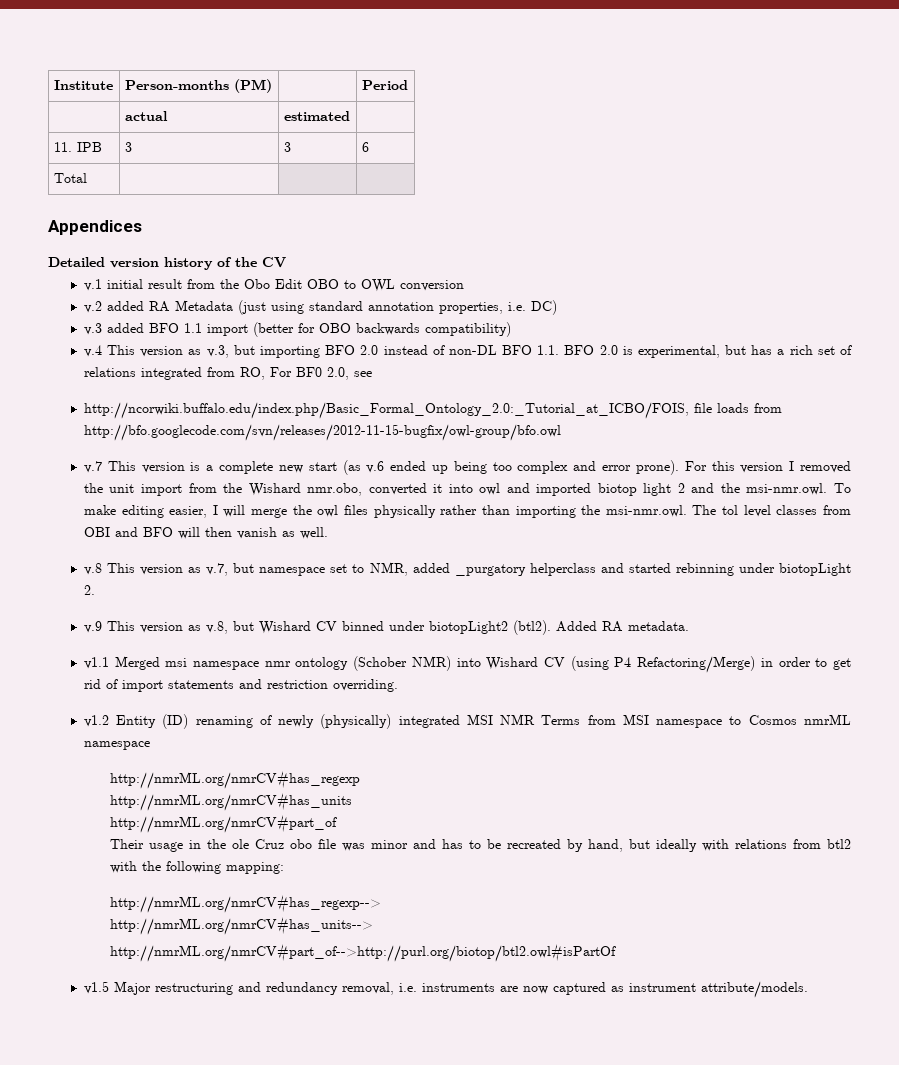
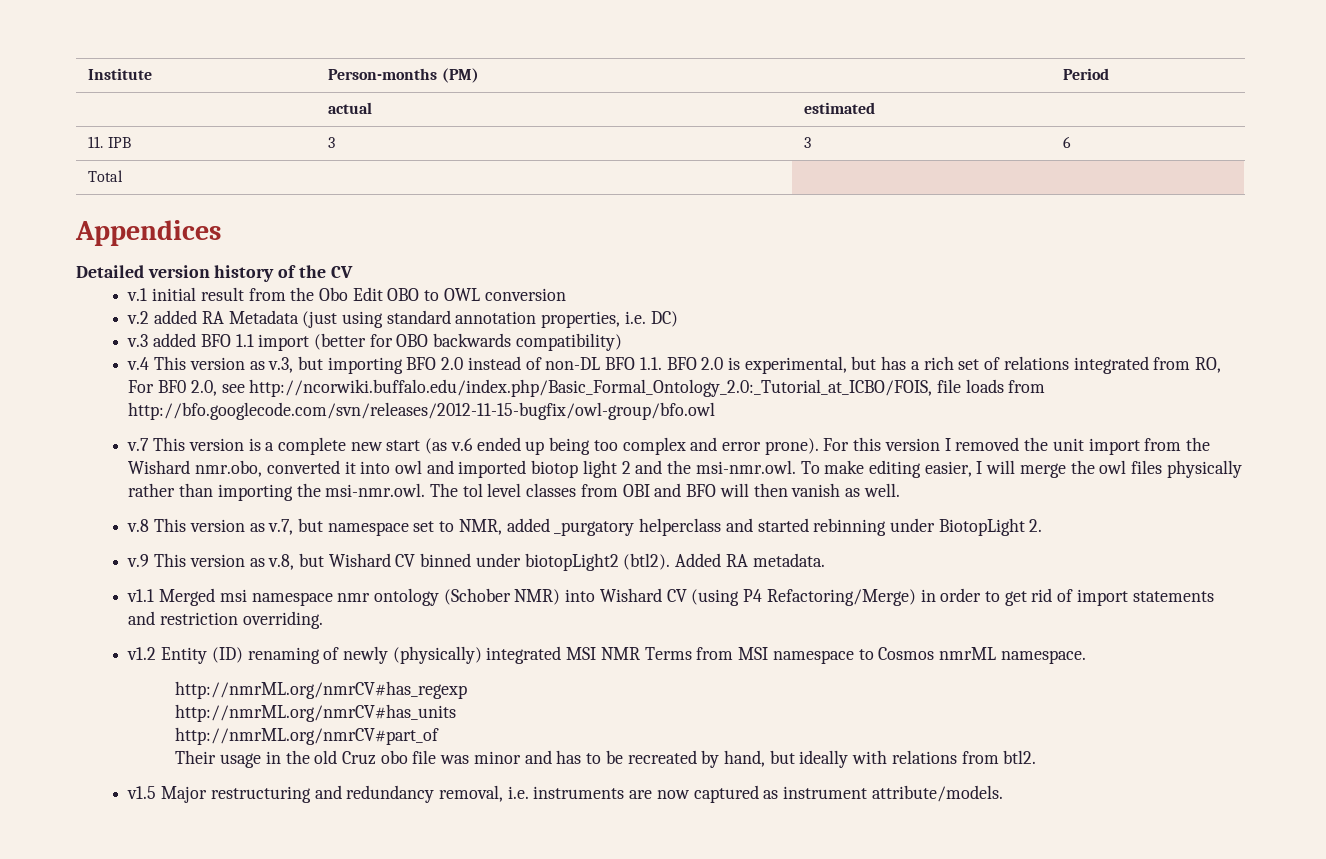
(372, 374) // -> (245, 388) none
[778,563,851,576] biotopLight -> [938,518,1025,536] BiotopLight
[83,741,150,750] namespace -> [1000,650,1086,664] namespace.
[231,839,249,849] ole -> [314,750,338,764] old
[826,839,851,849] [109,861,284,874] [109,895,381,913] [109,917,373,935] [109,944,616,962] btl2 with the following mapping: // http://nmrML.org/nmrCV#has_regexp--> // http://nmrML.org/nmrCV#has_units--> // http://nmrML.org/nmrCV#part_of-->http://purl.org/biotop/btl2.owl#isPartOf -> [1003,750,1037,764] btl2.

